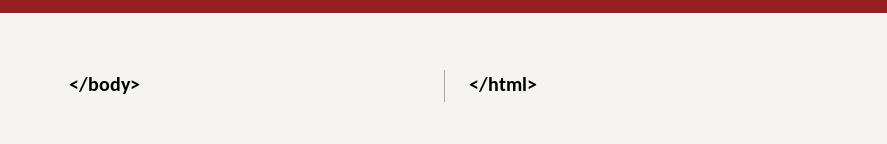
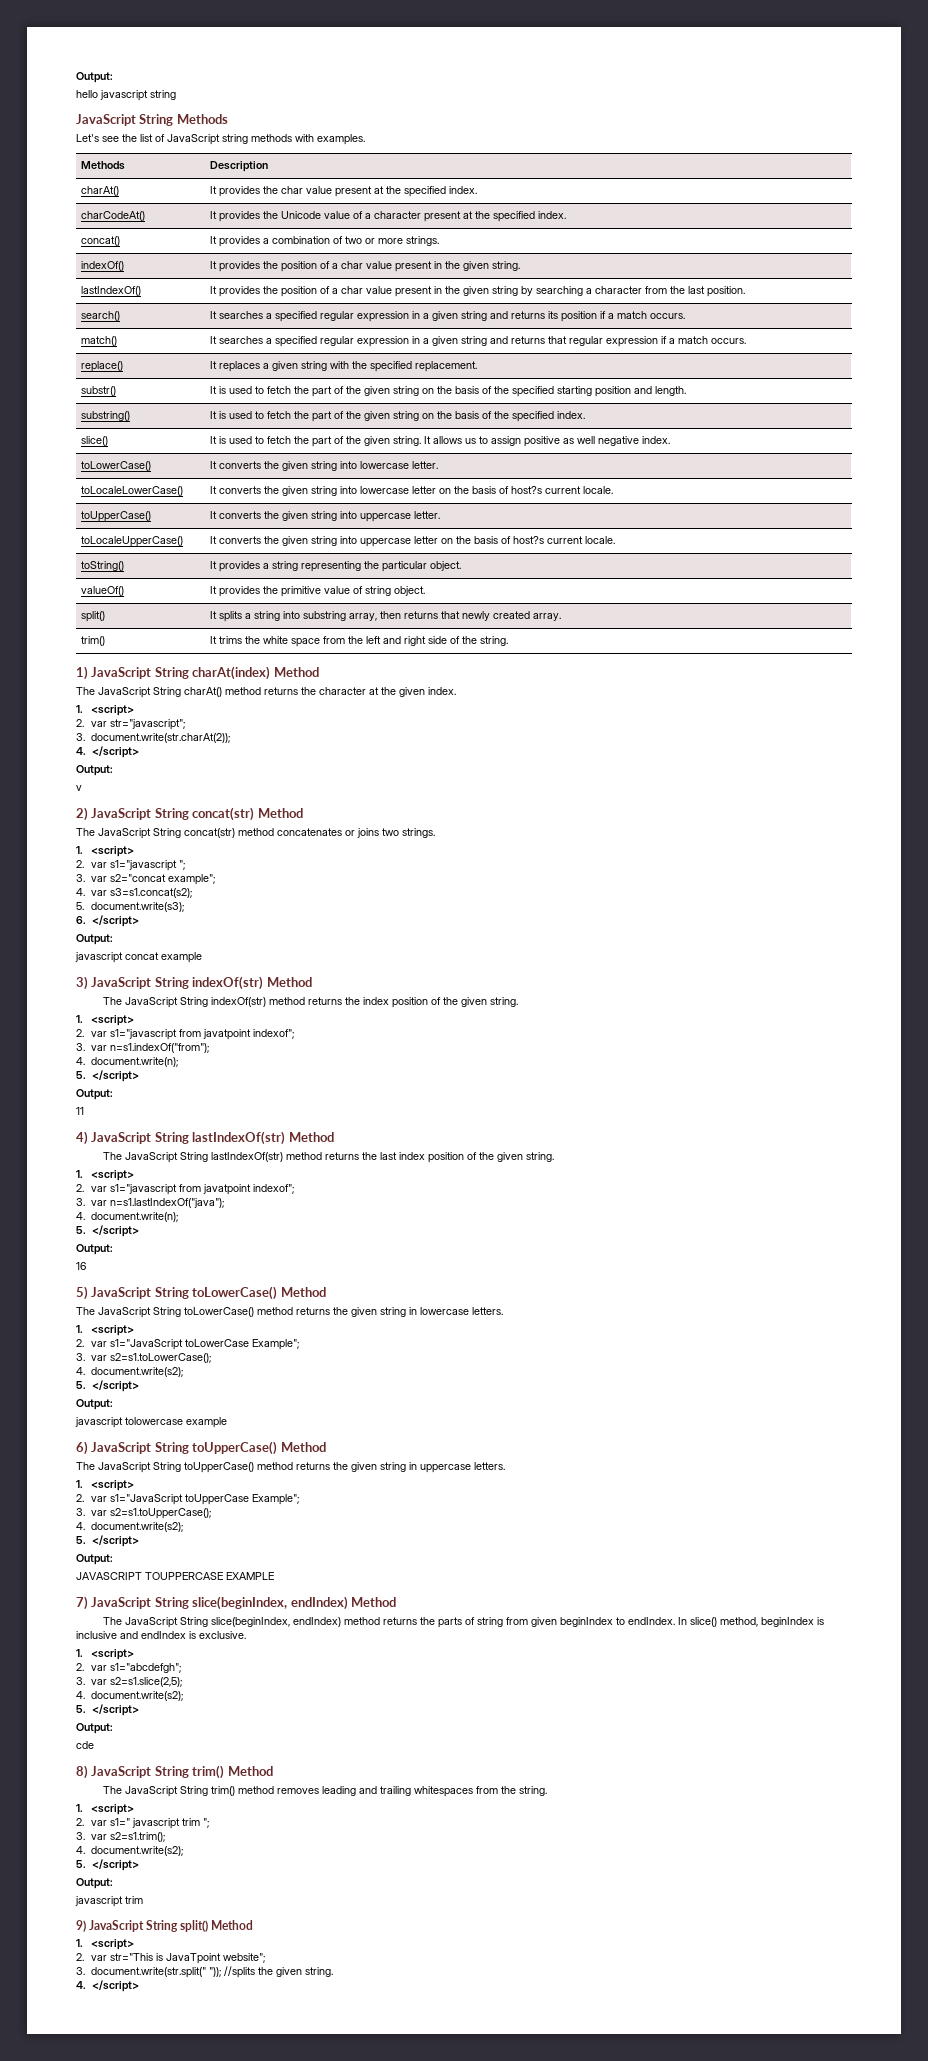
[69,77,140,94] [469,77,537,92] </body> // </html> -> [76,72,113,83] [76,90,176,101] [76,114,228,126] [76,134,365,145] [81,161,126,170] [210,161,269,172] [81,186,120,196] [210,186,478,197] [81,211,146,221] [210,211,567,222] [81,236,121,246] [210,236,440,247] [81,261,125,271] [210,261,521,272] [81,286,142,296] [210,286,746,297] [81,311,121,321] [210,311,686,322] [81,336,118,346] [210,336,747,347] [81,361,124,372] [210,361,478,372] [81,386,117,396] [210,386,687,397] [81,411,131,421] [210,411,586,422] [81,436,109,446] [210,436,671,447] [81,461,152,471] [210,461,439,471] [81,486,184,496] [210,486,614,496] [81,511,152,522] [210,511,441,522] [81,536,184,547] [210,536,616,547] [81,561,125,571] [210,561,462,572] [81,586,125,596] [210,586,426,597] [81,611,106,622] [210,611,562,622] [81,636,106,646] [210,636,509,647] [76,666,319,680] [76,687,456,698] [76,705,134,716] [76,719,185,730] [76,733,230,743] [76,746,139,758] [76,765,113,776] [76,785,82,791] [76,807,303,821] [76,828,435,839] [76,846,134,857] [76,860,185,871] [76,874,215,885] [76,888,192,898] [76,902,184,912] [76,915,139,927] [76,934,113,945] [75,952,202,963] [76,976,312,990] [102,997,518,1008] [76,1015,134,1026] [76,1029,294,1040] [76,1043,209,1053] [76,1057,178,1067] [76,1070,139,1082] [76,1089,113,1100] [76,1107,84,1115] [76,1131,334,1145] [102,1152,554,1163] [76,1170,134,1181] [76,1184,294,1195] [76,1198,224,1208] [76,1212,178,1222] [76,1225,139,1237] [76,1244,113,1255] [76,1262,86,1270] [76,1286,326,1300] [76,1307,503,1318] [76,1325,134,1336] [76,1339,299,1350] [76,1353,211,1363] [76,1367,183,1377] [76,1380,139,1392] [76,1399,113,1410] [75,1417,227,1428] [76,1441,326,1455] [76,1462,505,1473] [76,1480,134,1491] [76,1494,299,1505] [76,1508,211,1519] [76,1522,183,1532] [76,1535,139,1547] [76,1554,113,1565] [76,1572,274,1580] [76,1596,396,1610] [102,1617,824,1628] [76,1631,246,1639] [76,1649,134,1660] [76,1663,181,1673] [76,1677,182,1687] [76,1691,183,1701] [76,1704,139,1716] [76,1723,113,1734] [76,1741,94,1749] [76,1765,273,1779] [102,1786,547,1797] [76,1804,134,1815] [76,1818,209,1829] [76,1832,165,1842] [76,1846,183,1856] [76,1859,139,1871] [76,1878,113,1889] [75,1896,143,1907] [76,1920,254,1932] [76,1939,134,1950] [76,1953,265,1964] [76,1966,333,1978] [76,1980,139,1992] Output: // hello javascript string // JavaScript String Methods // Let's see the list of JavaScript string methods with examples. // Methods | Description // charAt() | It provides the char value present at the specified index. // charCodeAt() | It provides the Unicode value of a character present at the specified index. // concat() | It provides a combination of two or more strings. // indexOf() | It provides the position of a char value present in the given string. // lastIndexOf() | It provides the position of a char value present in the given string by searching a character from the last position. // search() | It searches a specified regular expression in a given string and returns its position if a match occurs. // match() | It searches a specified regular expression in a given string and returns that regular expression if a match occurs. // replace() | It replaces a given string with the specified replacement. // substr() | It is used to fetch the part of the given string on the basis of the specified starting position and length. // substring() | It is used to fetch the part of the given string on the basis of the specified index. // slice() | It is used to fetch the part of the given string. It allows us to assign positive as well negative index. // toLowerCase() | It converts the given string into lowercase letter. // toLocaleLowerCase() | It converts the given string into lowercase letter on the basis of host?s current locale. // toUpperCase() | It converts the given string into uppercase letter. // toLocaleUpperCase() | It converts the given string into uppercase letter on the basis of host?s current locale. // toString() | It provides a string representing the particular object. // valueOf() | It provides the primitive value of string object. // split() | It splits a string into substring array, then returns that newly created array. // trim() | It trims the white space from the left and right side of the string. // 1) JavaScript String charAt(index) Method // The JavaScript String charAt() method returns the character at the given index. // 1. <script> // 2. var str="javascript"; // 3. document.write(str.charAt(2)); // 4. </script> // Output: // v // 2) JavaScript String concat(str) Method // The JavaScript String concat(str) method concatenates or joins two strings. // 1. <script> // 2. var s1="javascript "; // 3. var s2="concat example"; // 4. var s3=s1.concat(s2); // 5. document.write(s3); // 6. </script> // Output: // javascript concat example // 3) JavaScript String indexOf(str) Method // The JavaScript String indexOf(str) method returns the index position of the given string. // 1. <script> // 2. var s1="javascript from javatpoint indexof"; // 3. var n=s1.indexOf("from"); // 4. document.write(n); // 5. </script> // Output: // 11 // 4) JavaScript String lastIndexOf(str) Method // The JavaScript String lastIndexOf(str) method returns the last index position of the given string. // 1. <script> // 2. var s1="javascript from javatpoint indexof"; // 3. var n=s1.lastIndexOf("java"); // 4. document.write(n); // 5. </script> // Output: // 16 // 5) JavaScript String toLowerCase() Method // The JavaScript String toLowerCase() method returns the given string in lowercase letters. // 1. <script> // 2. var s1="JavaScript toLowerCase Example"; // 3. var s2=s1.toLowerCase(); // 4. document.write(s2); // 5. </script> // Output: // javascript tolowercase example // 6) JavaScript String toUpperCase() Method // The JavaScript String toUpperCase() method returns the given string in uppercase letters. // 1. <script> // 2. var s1="JavaScript toUpperCase Example"; // 3. var s2=s1.toUpperCase(); // 4. document.write(s2); // 5. </script> // Output: // JAVASCRIPT TOUPPERCASE EXAMPLE // 7) JavaScript String slice(beginIndex, endIndex) Method // The JavaScript String slice(beginIndex, endIndex) method returns the parts of string from given beginIndex to endIndex. In slice() method, beginIndex is inclusive and endIndex is exclusive. // 1. <script> // 2. var s1="abcdefgh"; // 3. var s2=s1.slice(2,5); // 4. document.write(s2); // 5. </script> // Output: // cde // 8) JavaScript String trim() Method // The JavaScript String trim() method removes leading and trailing whitespaces from the string. // 1. <script> // 2. var s1=" javascript trim "; // 3. var s2=s1.trim(); // 4. document.write(s2); // 5. </script> // Output: // javascript trim // 9) JavaScript String split() Method // 1. <script> // 2. var str="This is JavaTpoint website"; // 3. document.write(str.split(" ")); //splits the given string. // 4. </script>

